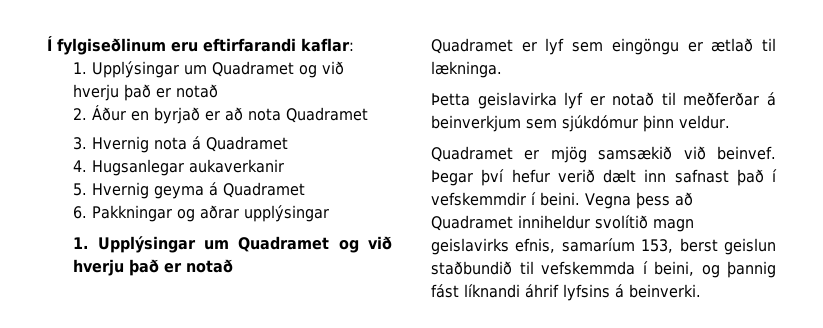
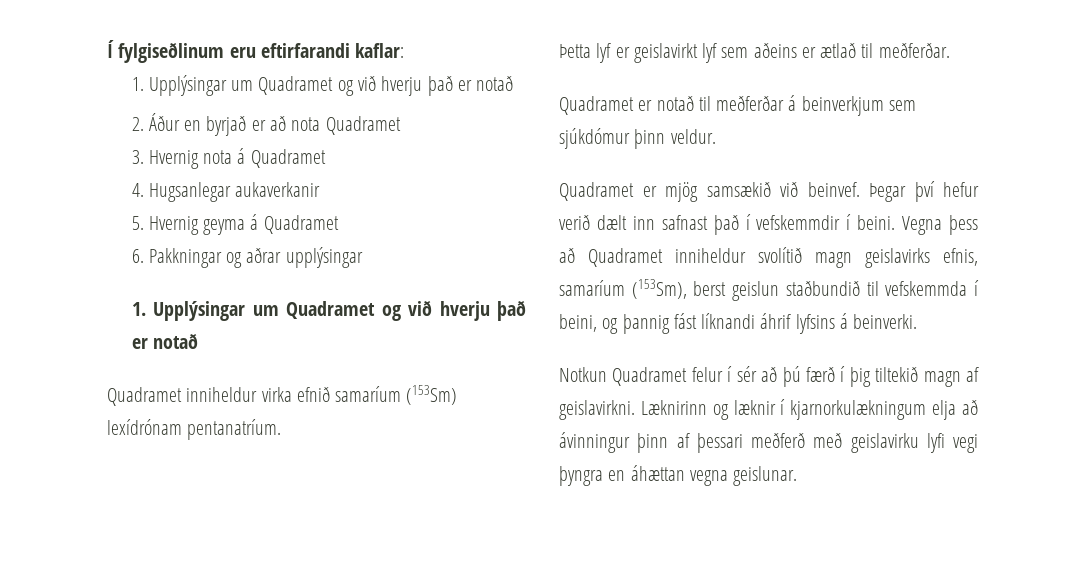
[521,42,537,52] er -> [186,385,458,405] [107,419,282,440] [559,43,698,63] inniheldur virka efnið samaríum (153Sm) lexídrónam pentanatríum. // Þetta lyf er geislavirkt
[611,38,679,55] eingöngu -> [753,43,797,58] aðeins
[431,61,502,78] [431,92,584,109] lækninga. // Þetta geislavirka lyf -> [878,43,950,58] [559,96,634,115] meðferðar. // Quadramet
[641,239,674,253] 153, -> [631,279,687,299] (153Sm),
(701, 291) none -> [559,366,979,387] [559,399,978,420] [559,432,978,453] [559,465,798,486] // Notkun Quadramet felur í sér að þú færð í þig tiltekið magn af geislavirkni. Læknirinn og læknir í kjarnorkulækningum elja að ávinningur þinn af þessari meðferð með geislavirku lyfi vegi þyngra en áhættan vegna geislunar.

